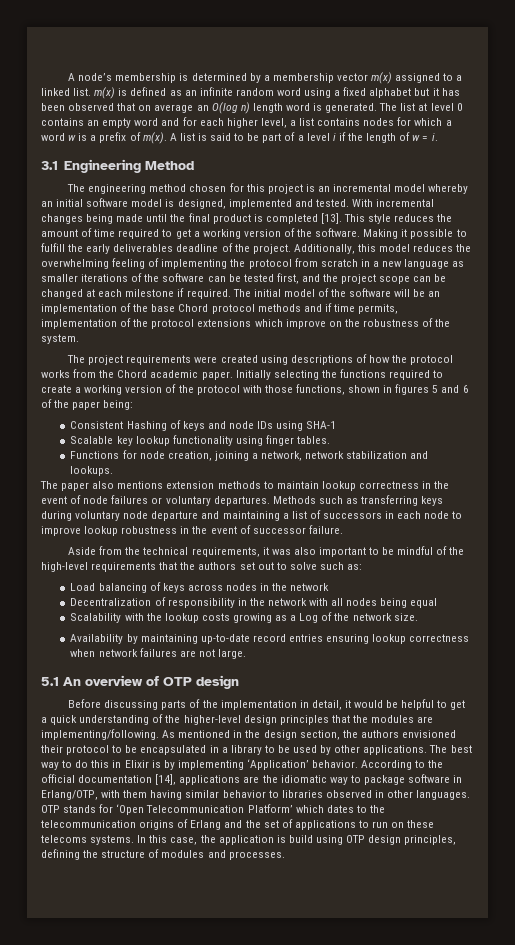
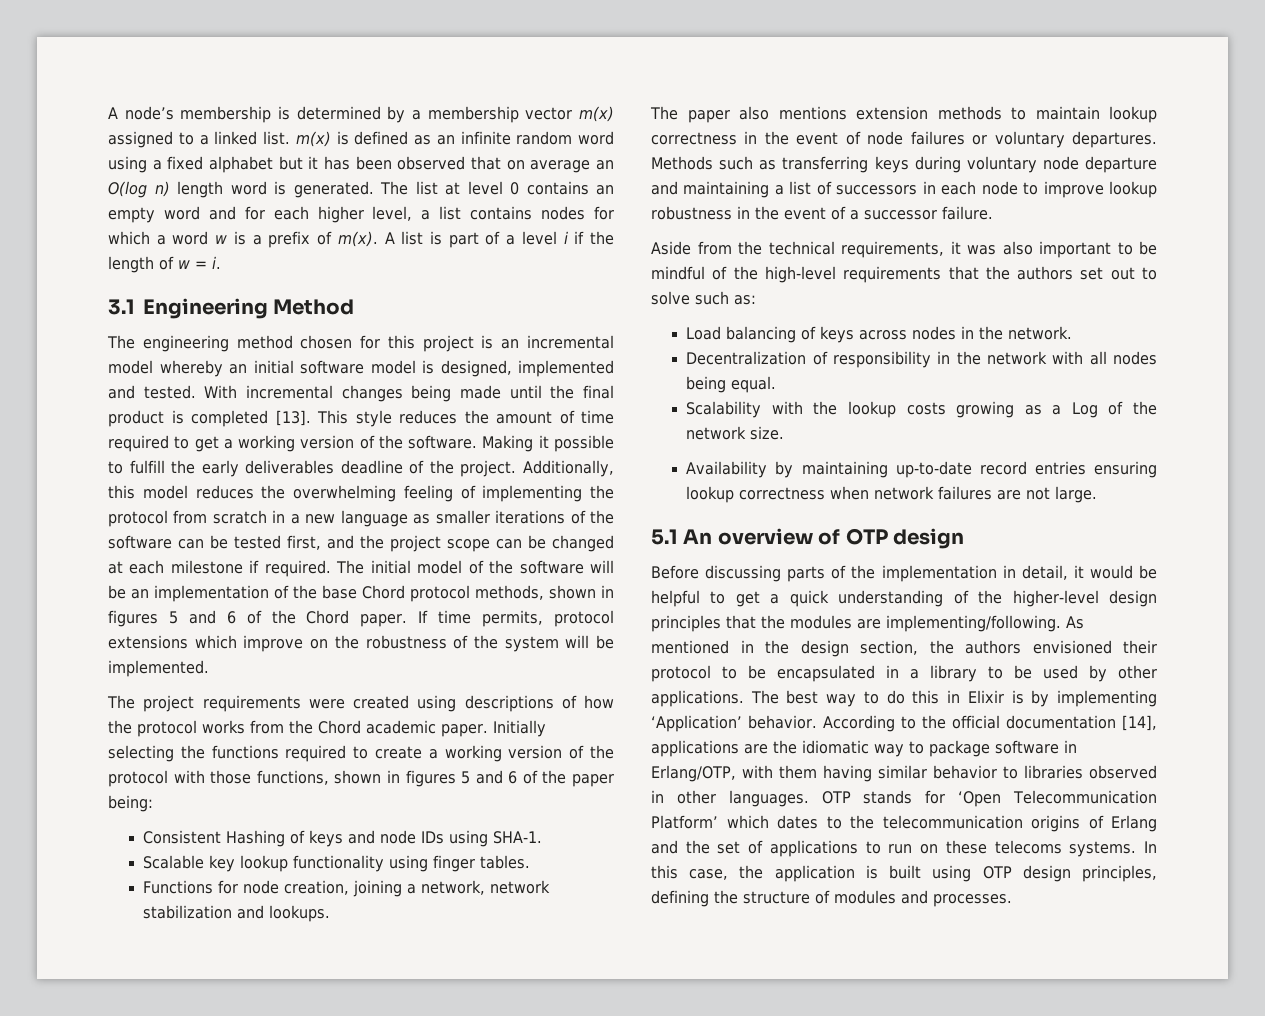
[210,133,260,141] said to be -> (442, 238) none
[257,303,399,314] [41,318,149,329] methods and if time permits, implementation of the -> [475,585,614,600] [108,610,544,627] methods, shown in figures 5 and 6 of the Chord paper. If time permits,
[41,334,79,344] system. -> [504,635,614,652] [108,660,209,677] system will be implemented.
[306,421,337,429] SHA-1 -> [493,831,543,844] SHA-1.
(251, 529) none -> [850,210,859,220] a
[290,583,330,591] network -> [1008,326,1073,340] network.
[410,598,438,608] equal -> [731,376,777,393] equal.
[288,835,313,843] build -> [889,865,922,879] built

